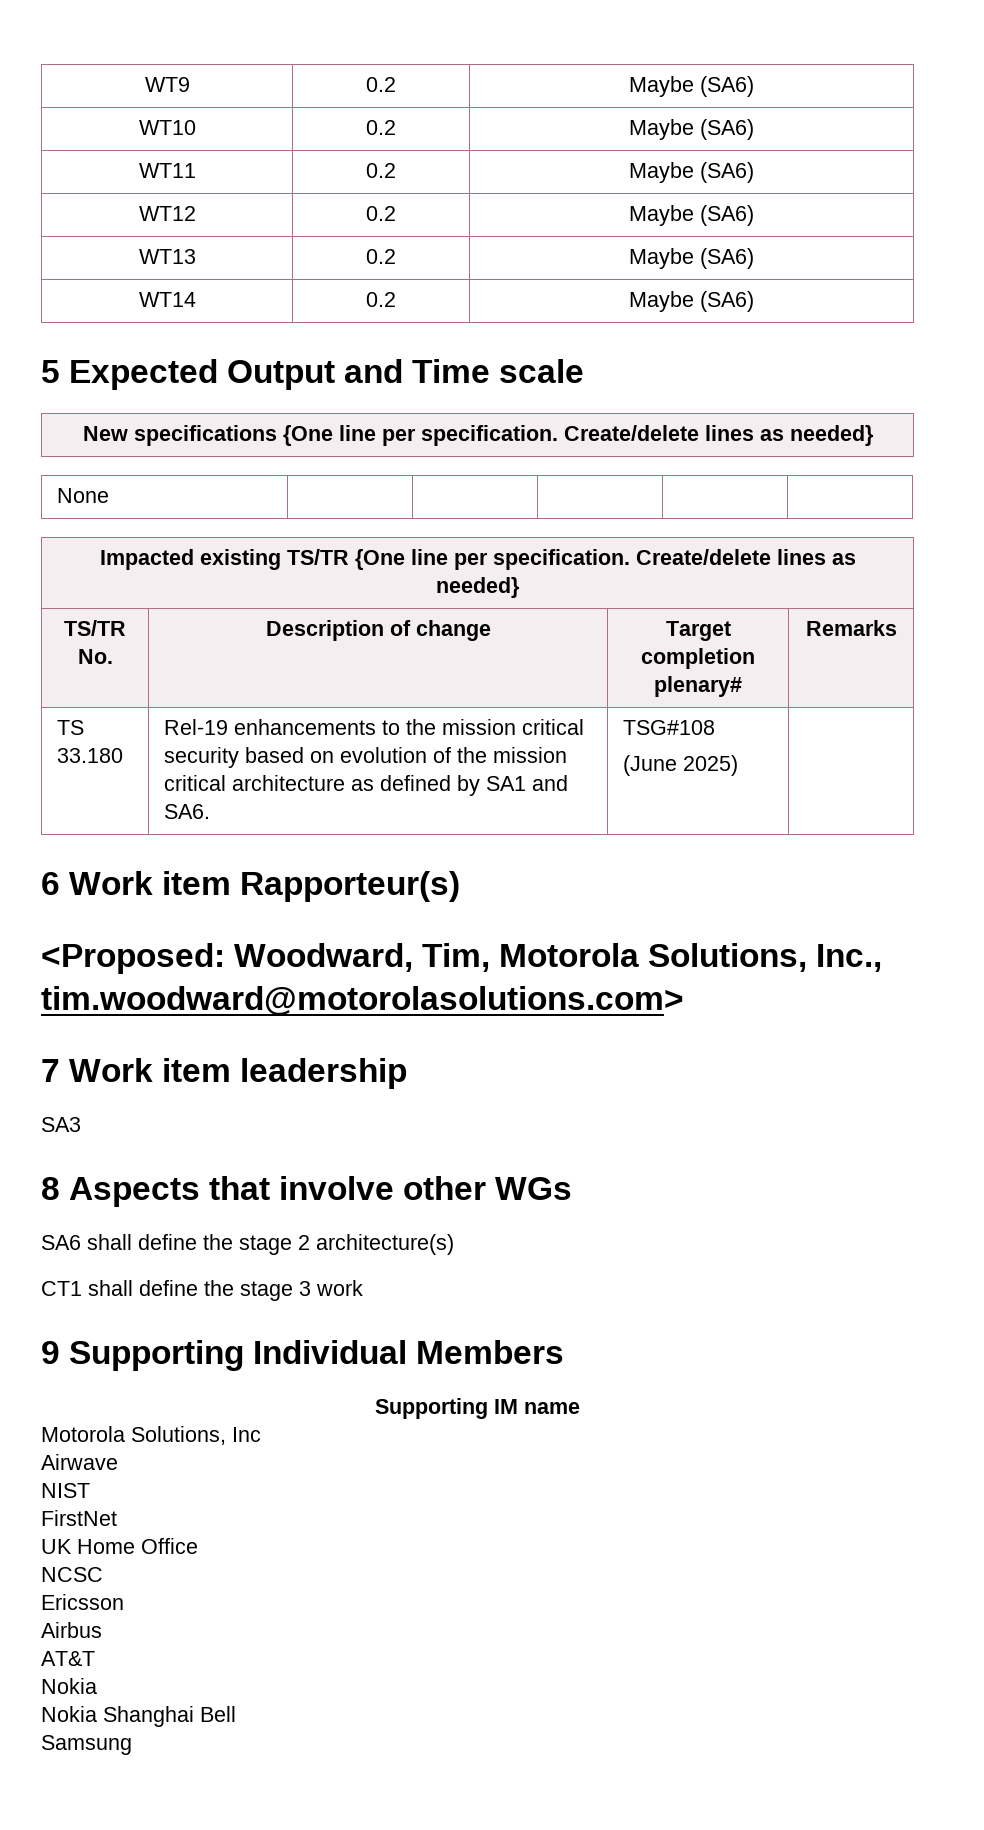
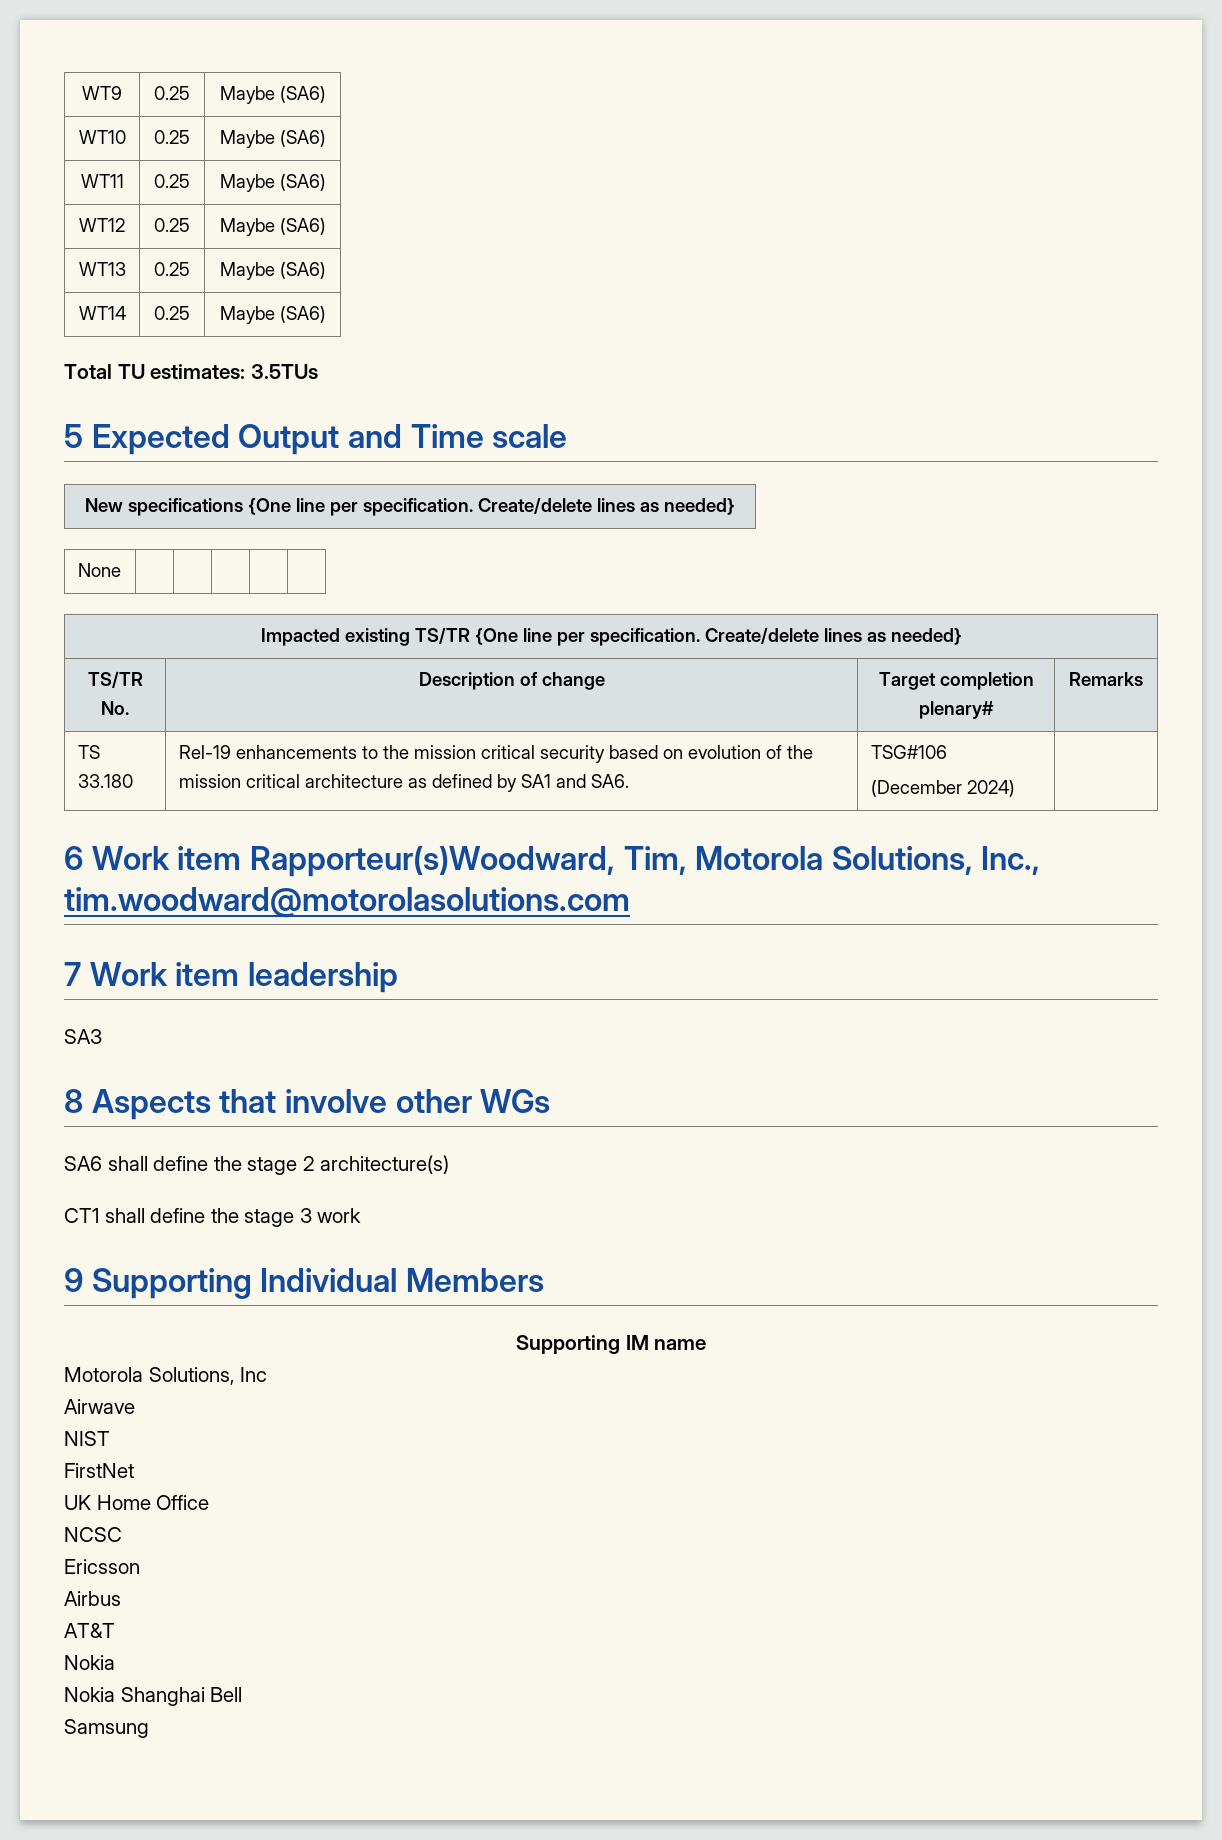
[366,77,396,92] 0.2 -> [154,86,190,100] 0.25
[366,120,396,135] 0.2 -> [154,130,190,144] 0.25
[366,163,396,178] 0.2 -> [154,174,190,188] 0.25
[366,206,396,221] 0.2 -> [154,218,190,232] 0.25
[366,249,396,264] 0.2 -> [154,262,190,276] 0.25
[366,292,396,307] [629,291,754,312] 0.2 | Maybe (SA6) -> [154,306,190,320] [219,306,326,324] [64,364,318,379] 0.25 | Maybe (SA6) // Total TU estimates: 3.5TUs
[623,720,716,735] [623,755,739,776] TSG#108 // (June 2025) -> [870,745,947,759] [870,780,1015,797] TSG#106 // (December 2024)
[240,871,461,902] [41,943,414,974] Rapporteur(s) // <Proposed: Woodward, -> [249,845,615,877] Rapporteur(s)Woodward,
[41,986,684,1015] tim.woodward@motorolasolutions.com> -> [64,887,630,918] tim.woodward@motorolasolutions.com

